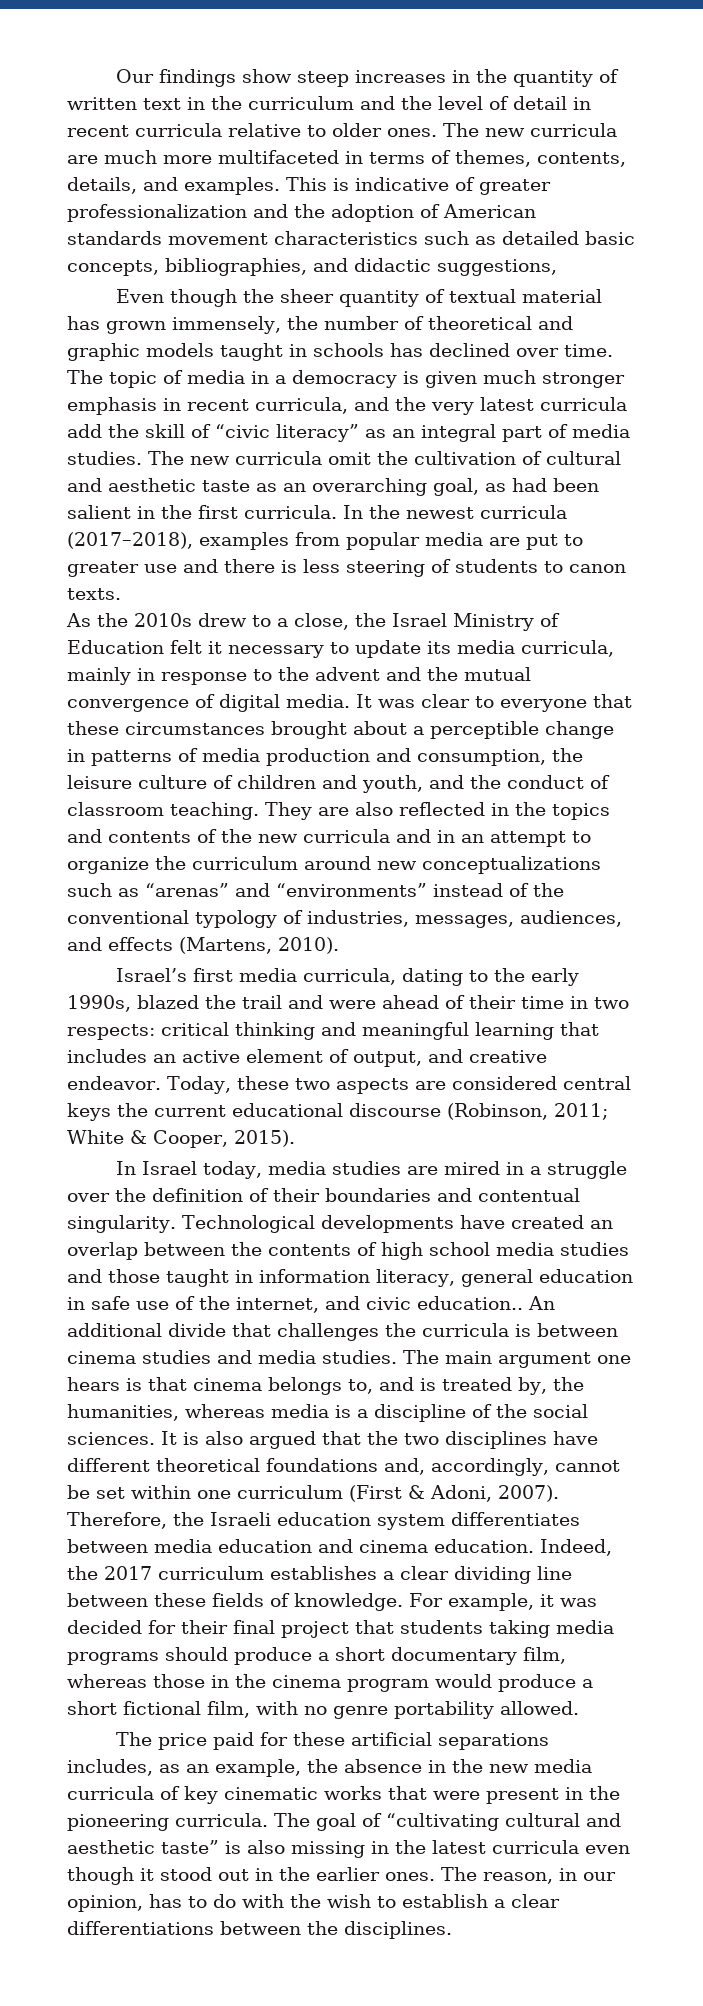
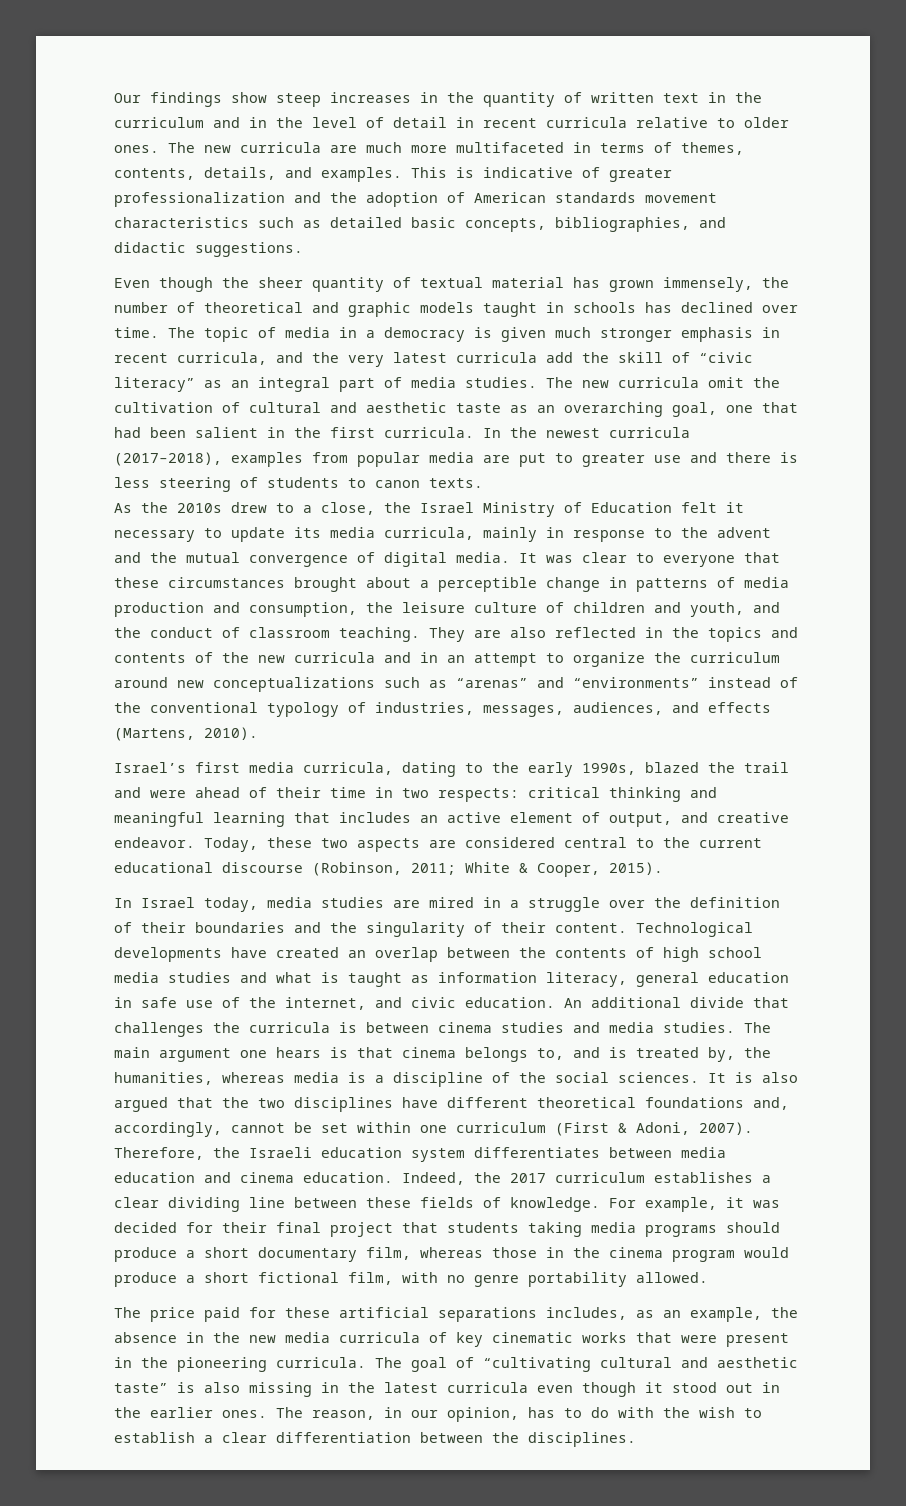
(395, 103) none -> [249,117,267,128] in
[437,259,557,276] suggestions, -> [195,242,303,257] suggestions.
[485,483,506,492] as -> [726,402,798,413] one that
[67,1103,111,1121] keys -> [636,838,654,848] to
[478,1188,580,1202] [67,1215,176,1233] contentual singularity. -> [330,922,627,937] the singularity of their content.
[108,1269,253,1287] those taught in -> [276,972,429,987] what is taught as
[417,1296,523,1310] education.. -> [465,997,555,1008] education.
[67,1921,214,1935] differentiations -> [276,1432,411,1443] differentiation

